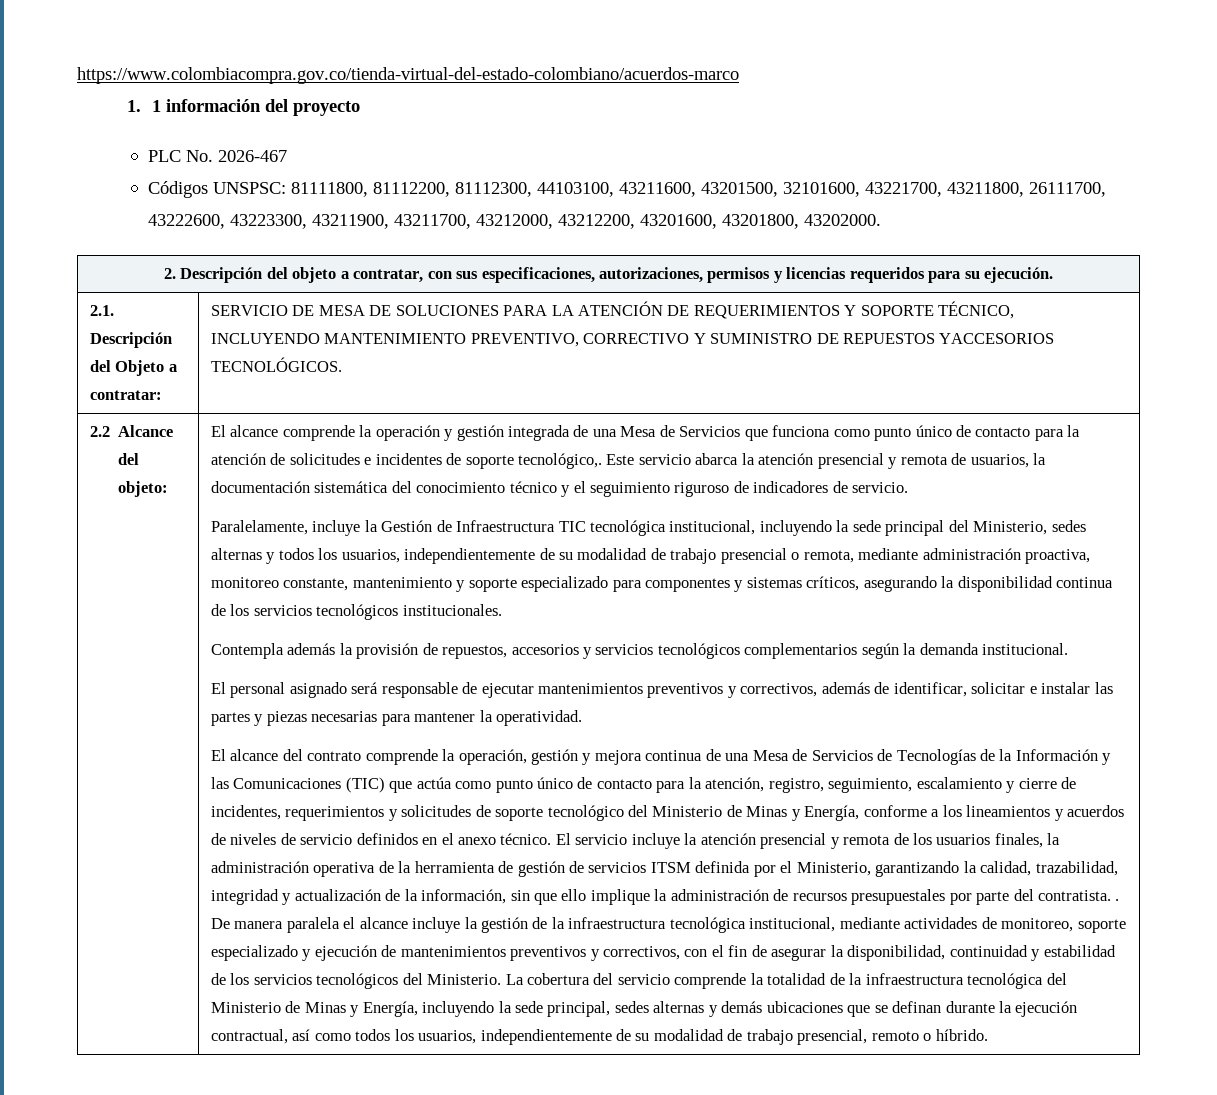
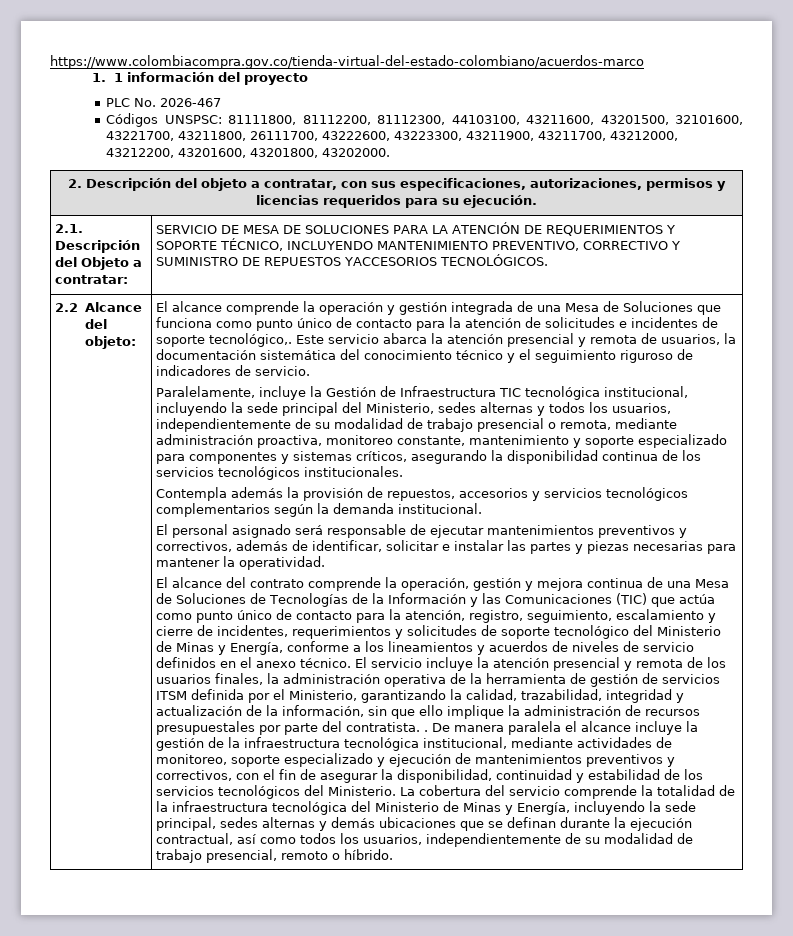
[679,426,741,437] Servicios -> [623,301,694,312] Soluciones
[811,750,873,761] Servicios -> [176,593,247,604] Soluciones

